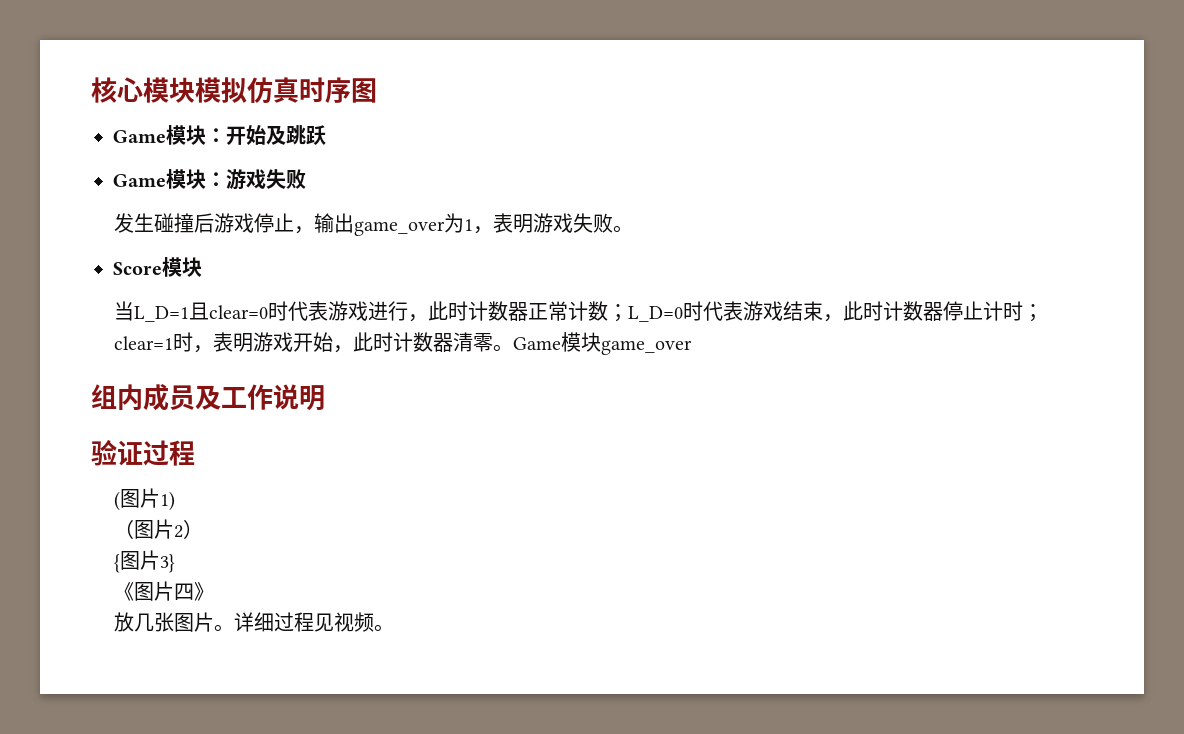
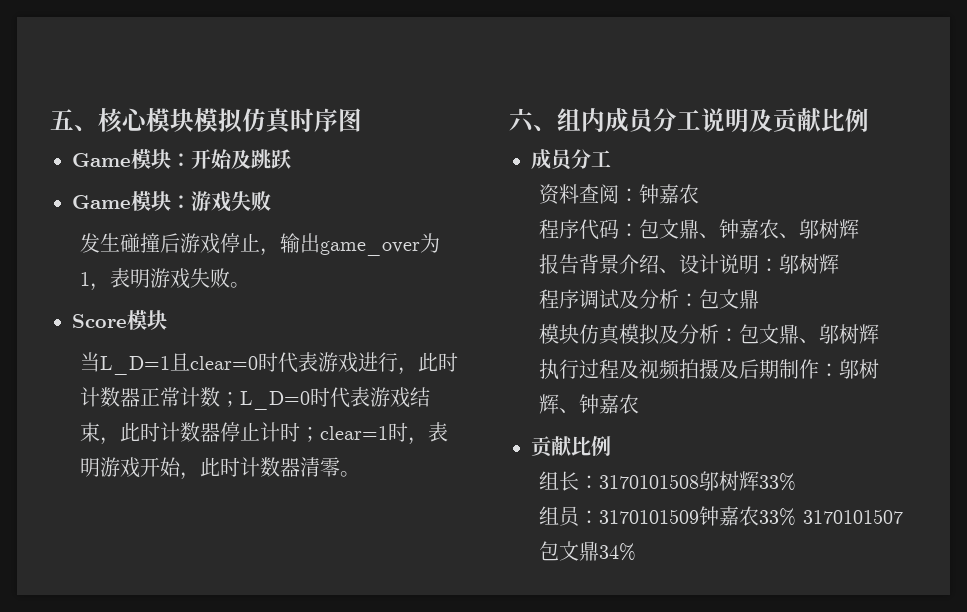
(91, 90) none -> [50,109,98,132] 五、
[513,332,693,355] Game模块game_over // -> [509,108,557,133] // 六、
[195,384,325,411] [91,440,195,466] [114,488,176,511] [114,519,204,539] [114,550,176,573] [114,581,215,601] [114,612,395,632] 及工作说明 // 验证过程 // (图片1) // （图片2） // {图片3} // 《图片四》 // 放几张图片。详细过程见视频。 -> [653,108,869,134] [531,149,611,171] [538,184,699,205] [538,219,859,240] [538,254,839,274] [538,289,759,309] [538,324,879,345] [538,359,879,380] [538,394,639,414] [531,435,611,458] [538,471,796,491] [538,506,903,527] [538,541,636,561] 分工说明及贡献比例 // 成员分工 // 资料查阅：钟嘉农 // 程序代码：包文鼎、钟嘉农、邬树辉 // 报告背景介绍、设计说明：邬树辉 // 程序调试及分析：包文鼎 // 模块仿真模拟及分析：包文鼎、邬树辉 // 执行过程及视频拍摄及后期制作：邬树辉、钟嘉农 // 贡献比例 // 组长：3170101508邬树辉33% // 组员：3170101509钟嘉农33% 3170101507包文鼎34%

